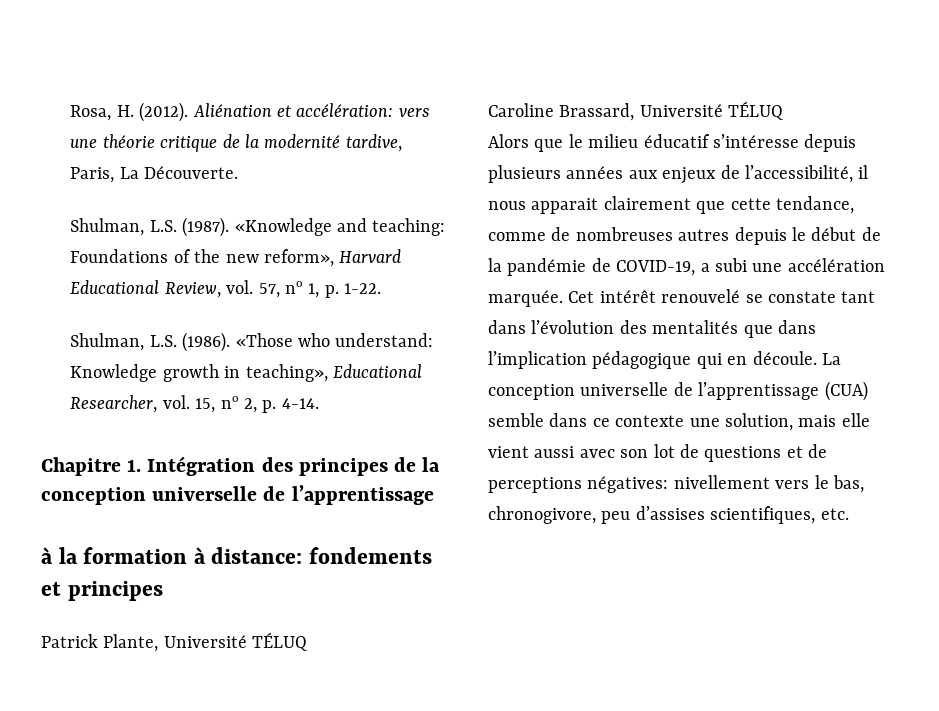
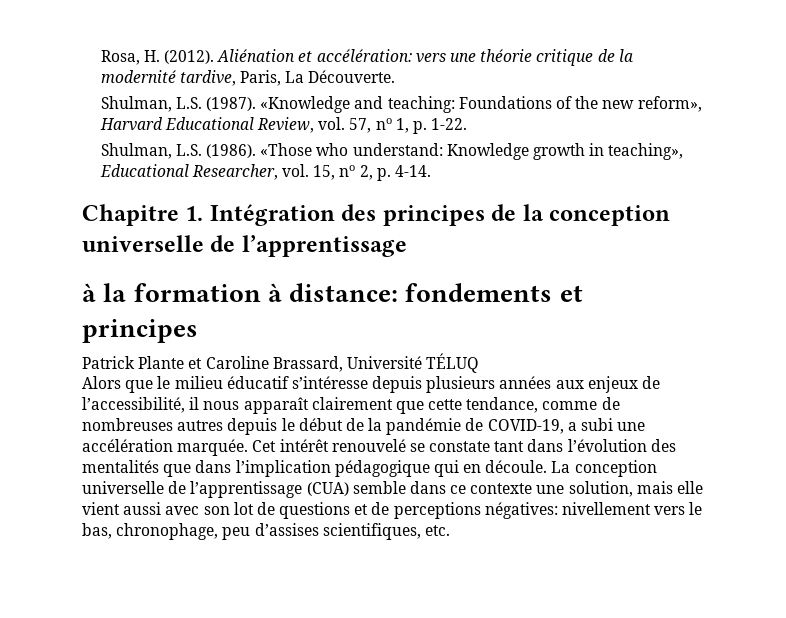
[103,632,308,652] Plante, Université TÉLUQ // -> [138,356,203,369] Plante et
[531,198,599,214] apparait -> [243,397,309,414] apparaît
[488,506,596,524] chronogivore, -> [116,523,219,540] chronophage,

